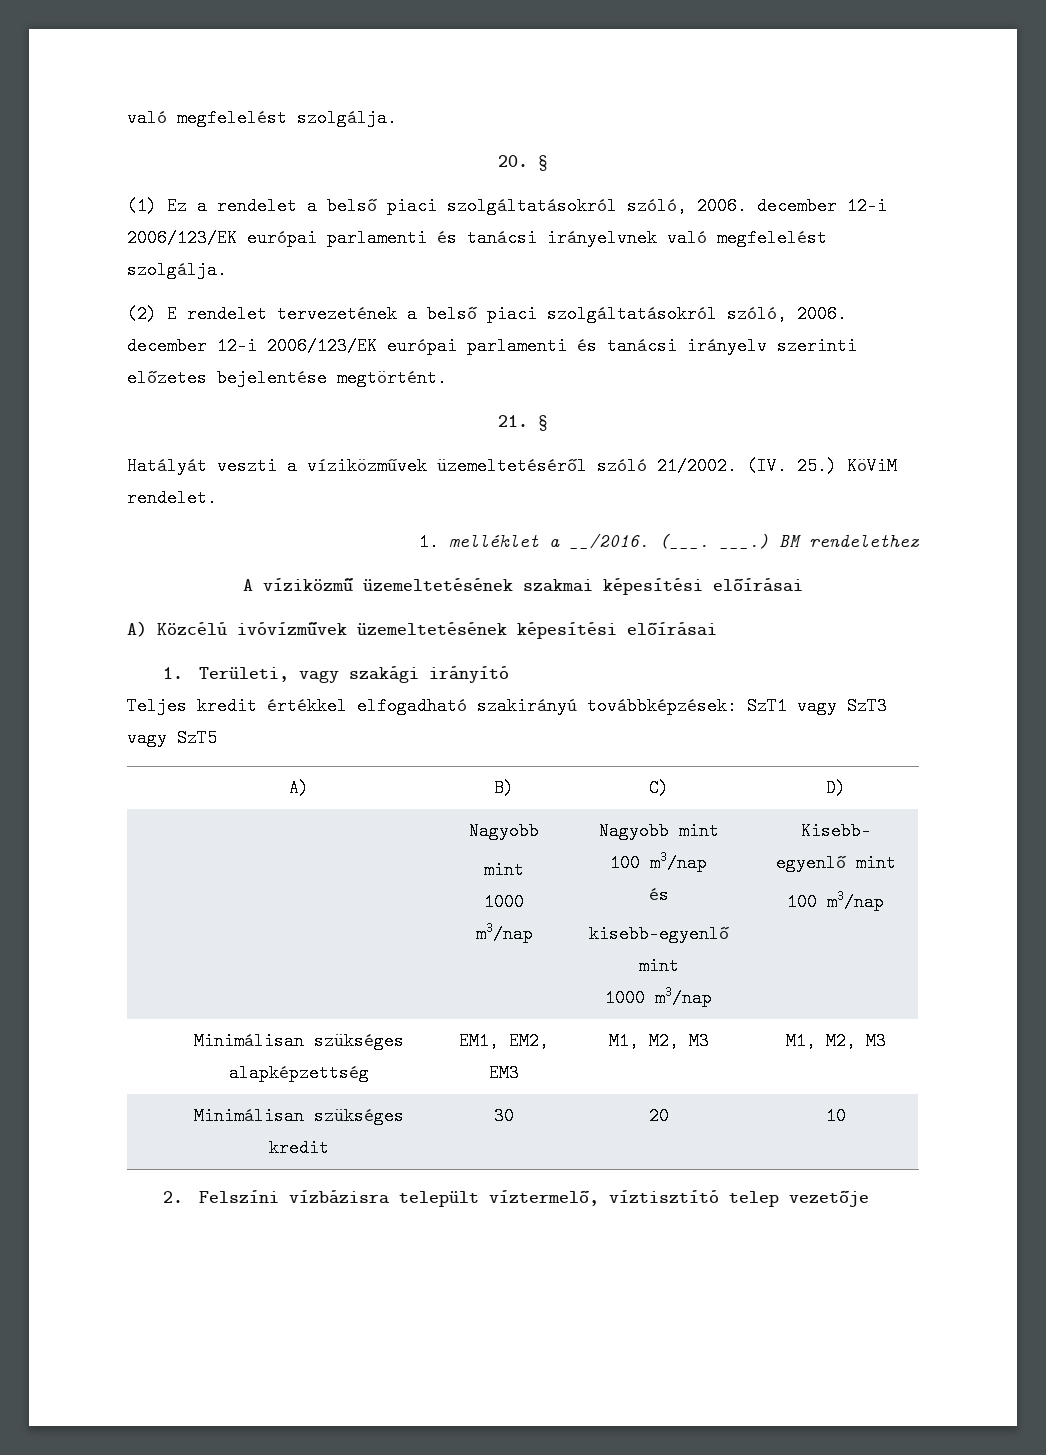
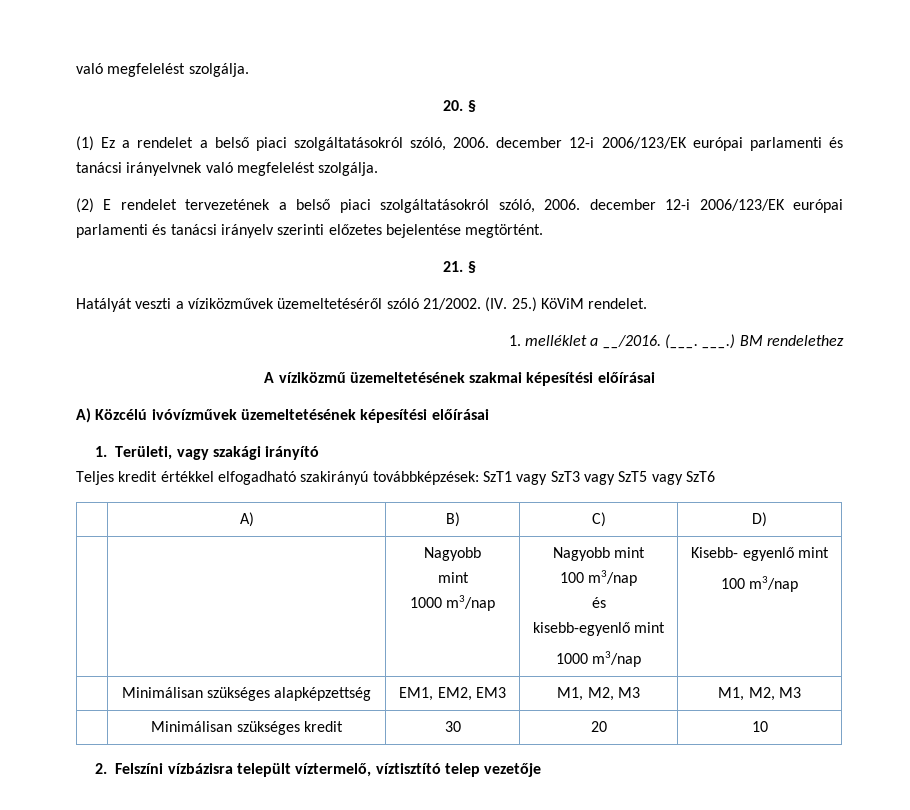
(217, 738) none -> [651,471,715,485] vagy SzT6

